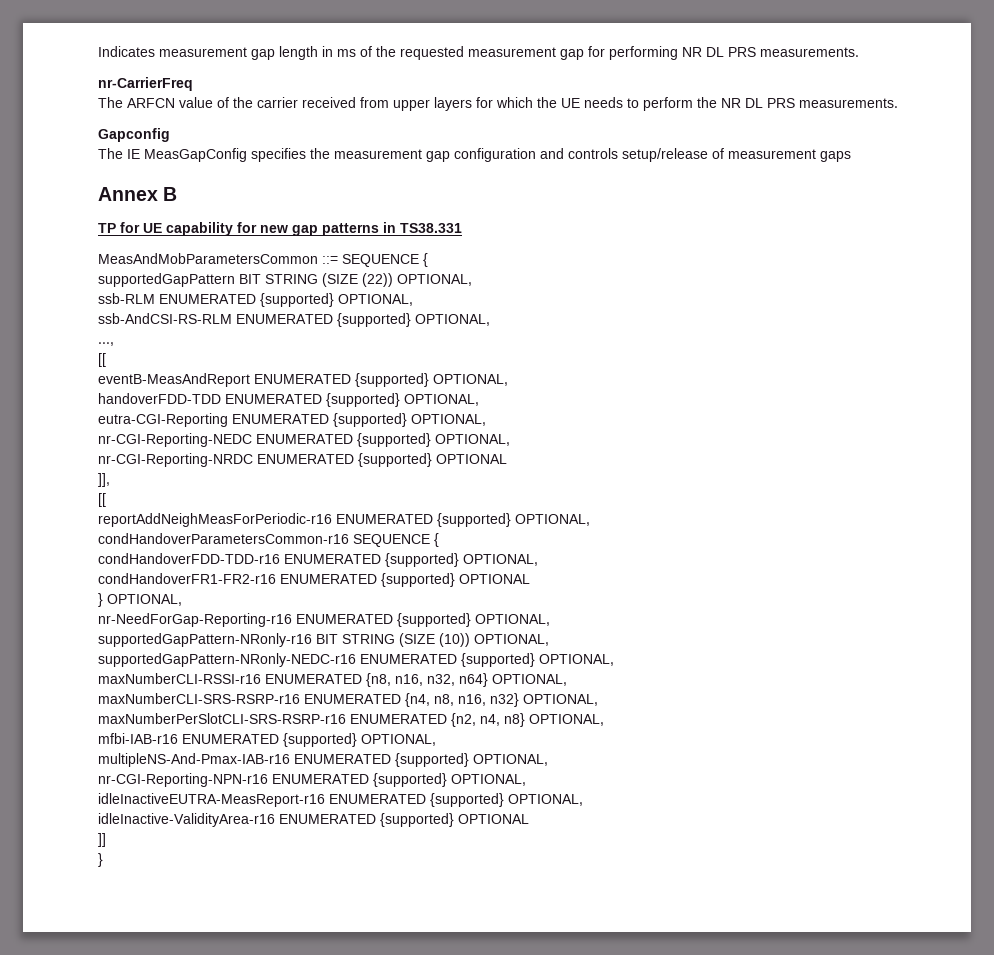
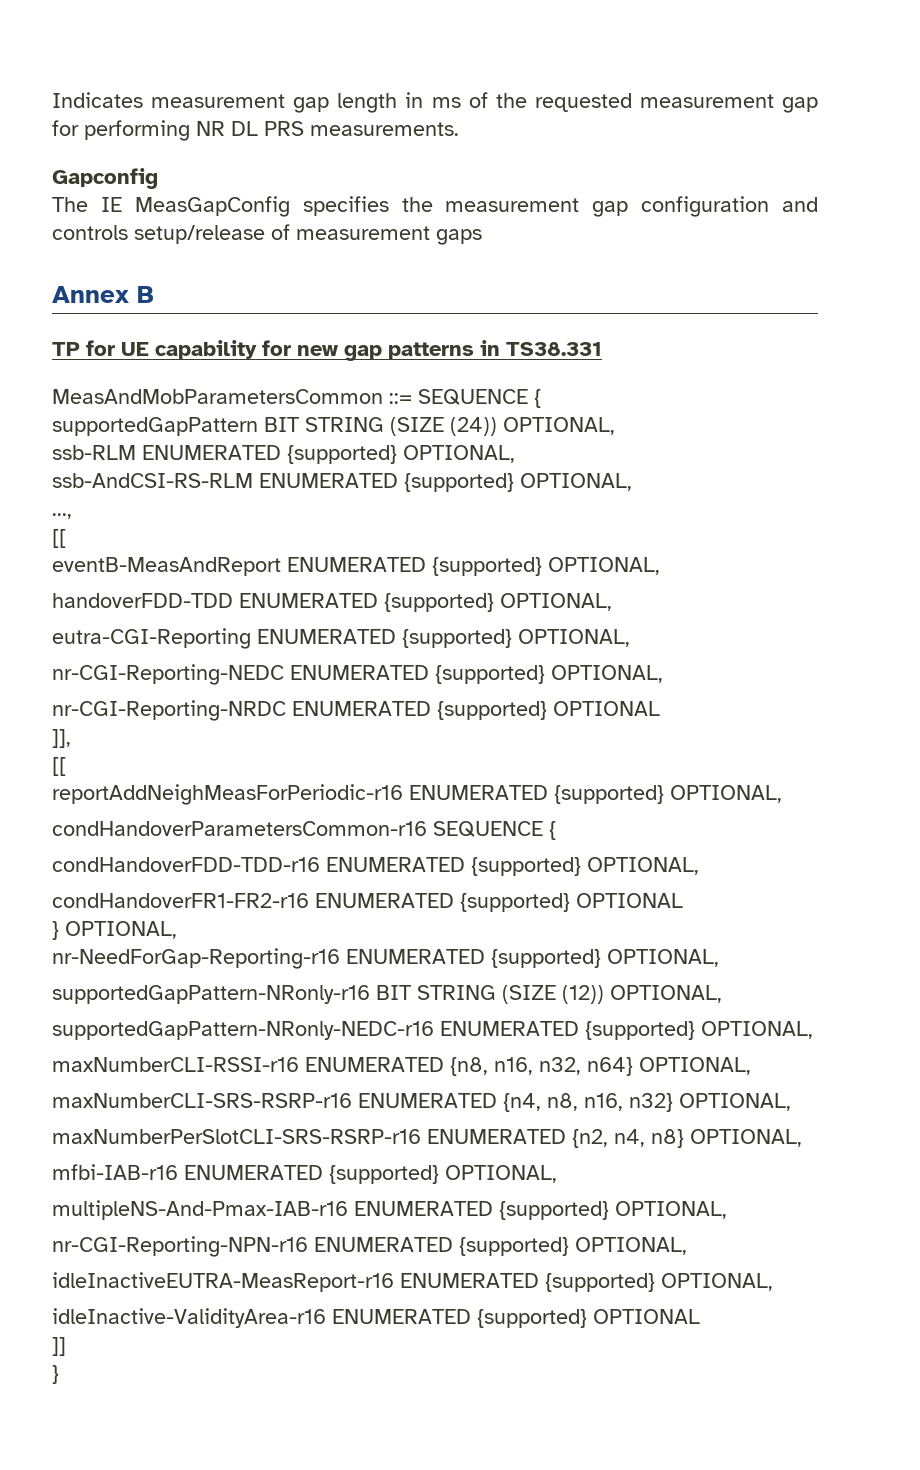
[98,77,193,91] [98,97,898,111] // nr-CarrierFreq // The ARFCN value of the carrier received from upper layers for which the UE needs to perform the NR DL PRS measurements. -> (459, 129) none
[362,273,393,287] (22)) -> [450,417,497,436] (24))
[439,633,470,647] (10)) -> [562,985,604,1004] (12))

